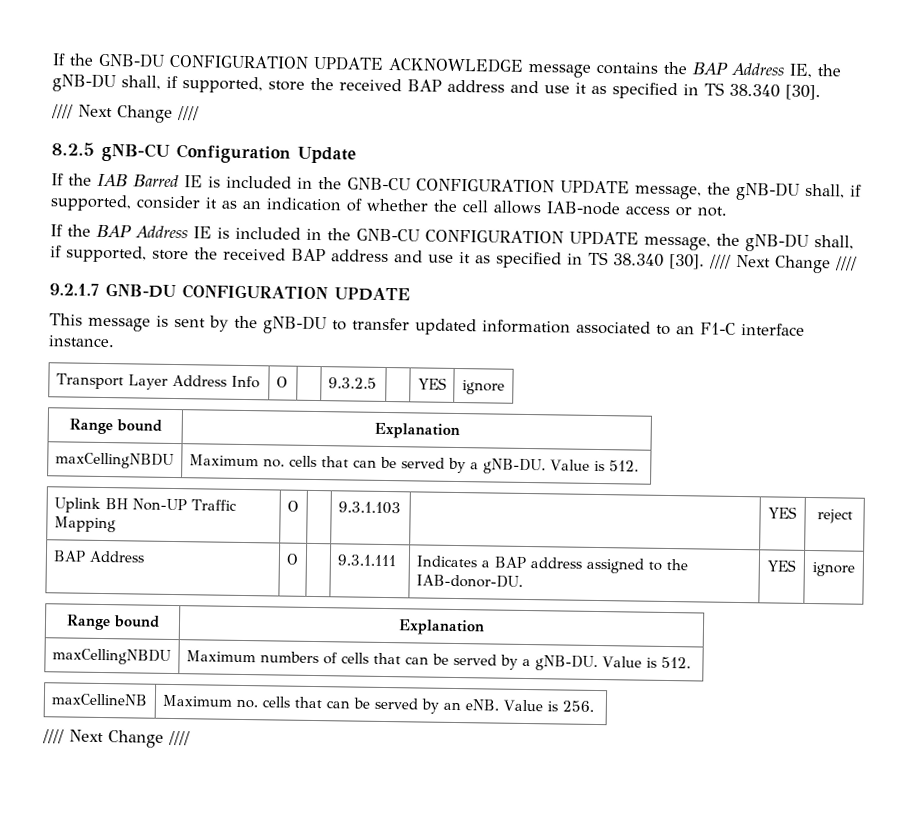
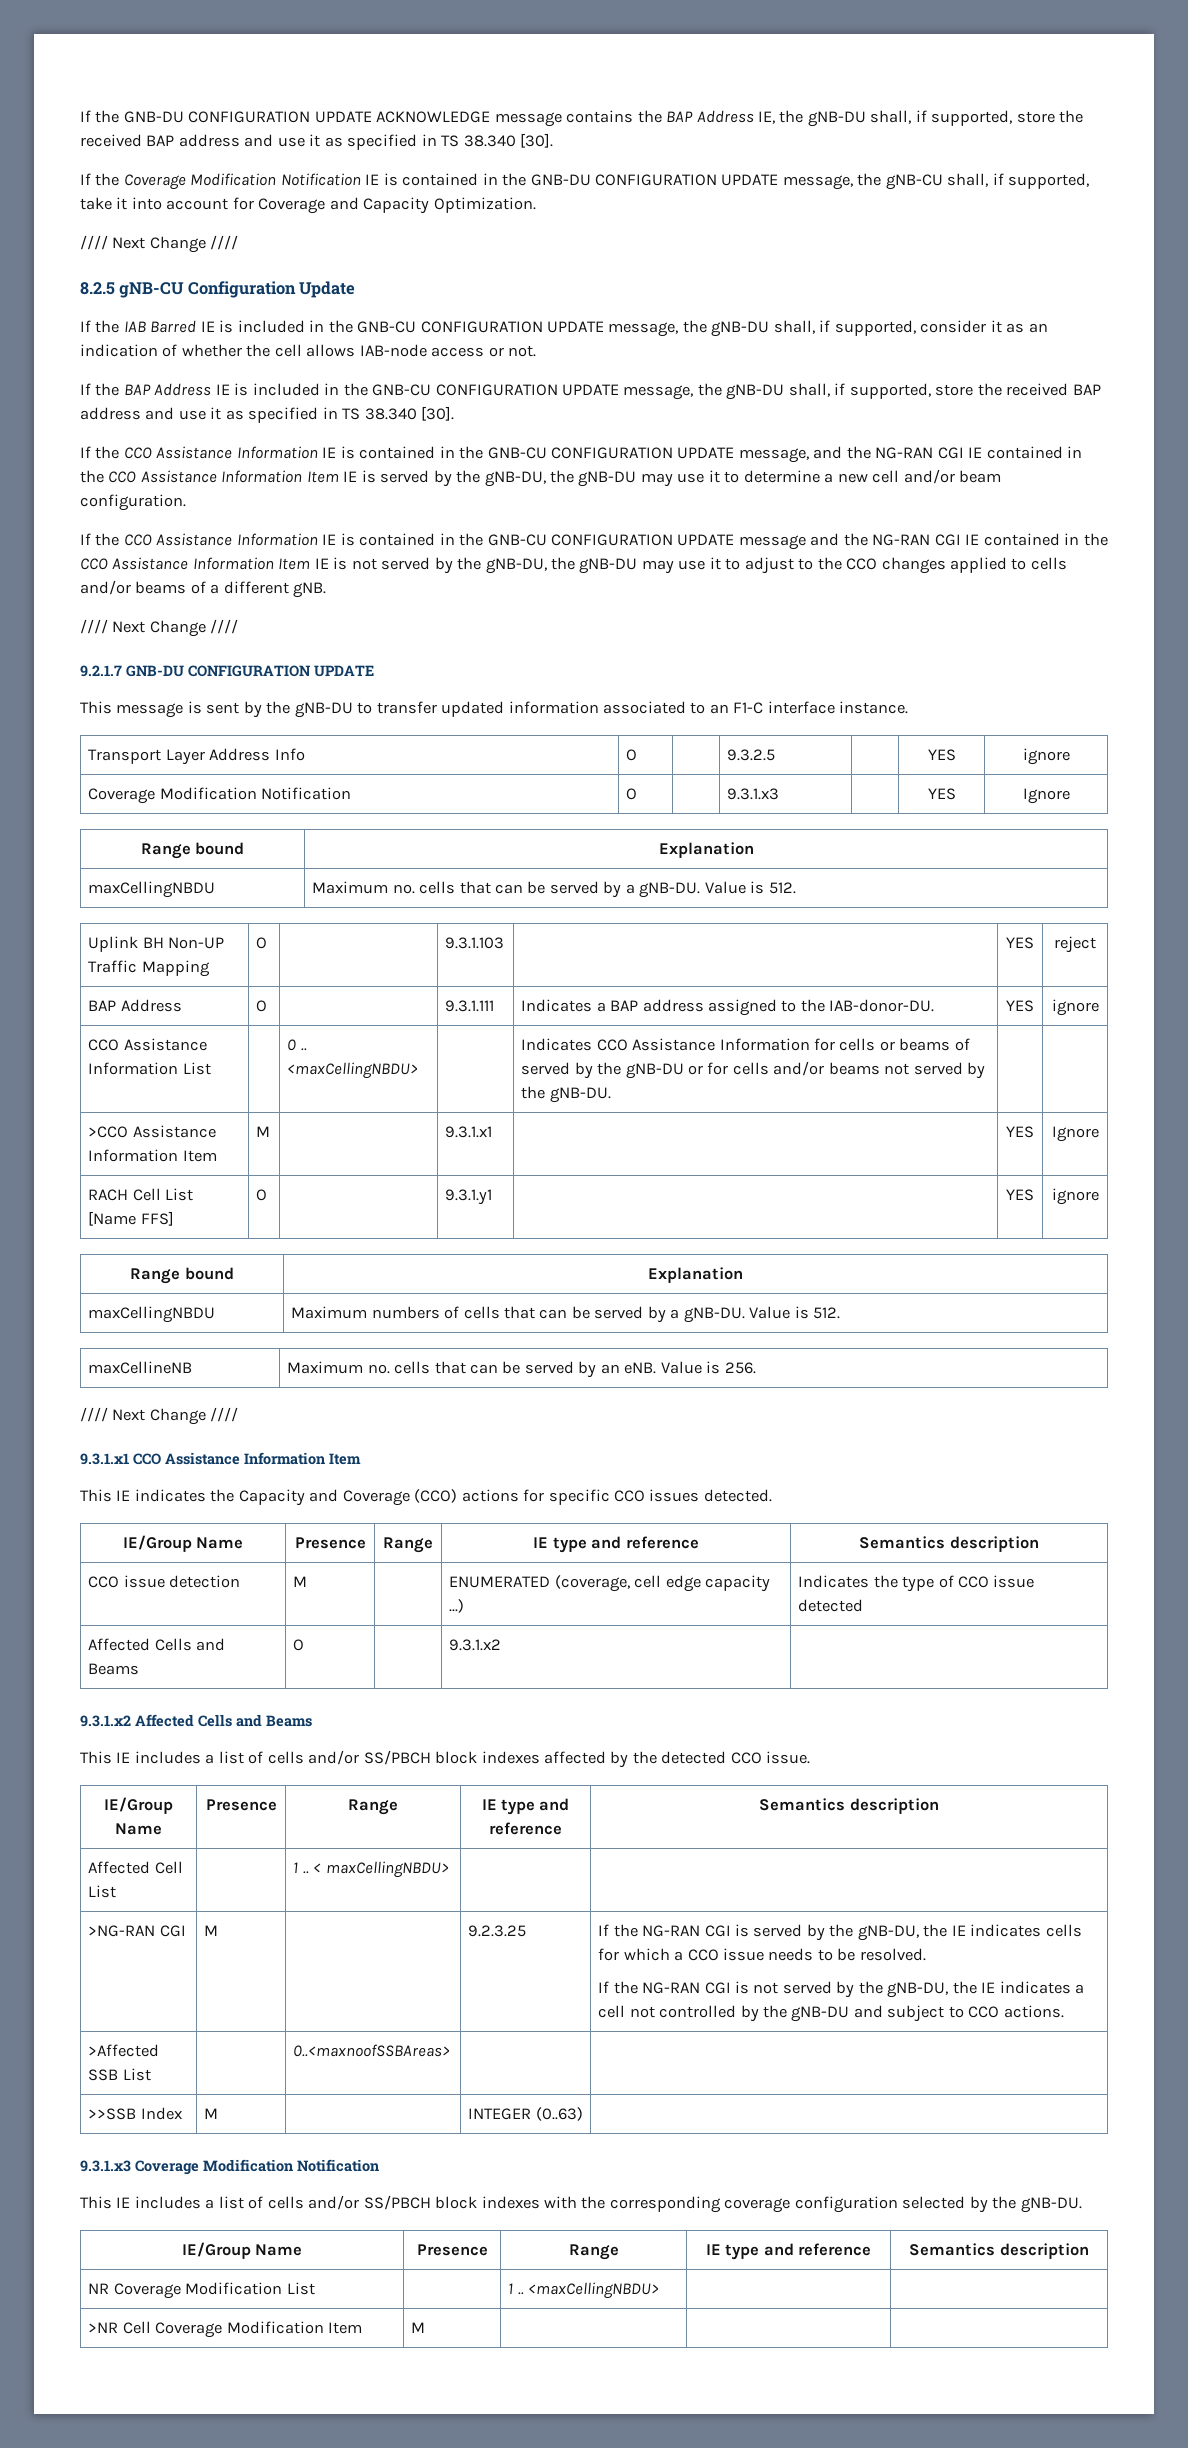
(821, 92) none -> [80,173,1090,190] [80,197,536,214] // If the Coverage Modification Notification IE is contained in the GNB-DU CONFIGURATION UPDATE message, the gNB-CU shall, if supported, take it into account for Coverage and Capacity Optimization.
(705, 261) none -> [80,446,1083,463] [80,469,1002,487] [80,494,186,511] [80,533,1108,550] [80,557,1067,574] [80,580,327,598] // If the CCO Assistance Information IE is contained in the GNB-CU CONFIGURATION UPDATE message, and the NG-RAN CGI IE contained in the CCO Assistance Information Item IE is served by the gNB-DU, the gNB-DU may use it to determine a new cell and/or beam configuration. // If the CCO Assistance Information IE is contained in the GNB-CU CONFIGURATION UPDATE message and the NG-RAN CGI IE contained in the CCO Assistance Information Item IE is not served by the gNB-DU, the gNB-DU may use it to adjust to the CCO changes applied to cells and/or beams of a different gNB. //
(505, 387) none -> [88,787,352,804] [626,788,638,800] [727,788,780,800] [927,788,956,800] [1022,788,1070,804] // Coverage Modification Notification | O | | 9.3.1.x3 | | YES | Ignore
(855, 569) none -> [88,1038,207,1051] [88,1062,211,1075] [287,1039,307,1051] [287,1062,419,1079] [521,1038,970,1051] [521,1061,986,1079] [521,1086,611,1103] [88,1125,216,1138] [88,1149,217,1162] [256,1126,271,1137] [445,1126,493,1138] [1006,1126,1034,1138] [1051,1126,1099,1142] [88,1188,194,1201] [88,1211,174,1226] [256,1189,268,1201] [445,1189,493,1205] [1006,1189,1034,1201] [1051,1188,1099,1205] // CCO Assistance Information List | | 0 .. <maxCellingNBDU> | | Indicates CCO Assistance Information for cells or beams of served by the gNB-DU or for cells and/or beams not served by the gNB-DU. | | // >CCO Assistance Information Item | M | | 9.3.1.x1 | | YES | Ignore // RACH Cell List [Name FFS] | O | | 9.3.1.y1 | | YES | ignore
(190, 738) none -> [80,1452,361,1465] [80,1489,772,1506] [122,1535,244,1552] [294,1537,366,1549] [383,1537,433,1553] [533,1536,699,1553] [859,1536,1039,1552] [88,1575,241,1588] [293,1576,308,1587] [449,1575,770,1592] [449,1599,465,1613] [798,1575,1035,1592] [798,1599,864,1612] [88,1638,226,1651] [88,1663,140,1675] [293,1639,305,1651] [449,1639,502,1651] [80,1714,312,1727] [80,1750,811,1768] [104,1797,173,1814] [115,1823,162,1835] [205,1799,277,1811] [348,1799,398,1815] [481,1798,570,1815] [489,1822,562,1835] [759,1798,939,1814] [88,1861,183,1874] [88,1885,117,1898] [293,1861,449,1878] [88,1925,186,1937] [204,1925,219,1936] [468,1925,527,1937] [598,1924,1082,1941] [598,1948,926,1961] [598,1981,1085,1998] [598,2005,1064,2022] [88,2044,160,2057] [88,2068,151,2081] [293,2044,451,2057] [88,2107,182,2120] [204,2108,219,2119] [468,2107,583,2121] [80,2159,379,2175] [80,2195,1082,2213] [181,2242,303,2259] [416,2244,488,2256] [568,2244,619,2260] [705,2243,872,2260] [909,2243,1089,2259] [88,2282,315,2299] [508,2282,660,2299] [88,2321,362,2338] [411,2322,426,2333] // 9.3.1.x1 CCO Assistance Information Item // This IE indicates the Capacity and Coverage (CCO) actions for specific CCO issues detected. // IE/Group Name | Presence | Range | IE type and reference | Semantics description // CCO issue detection | M | | ENUMERATED (coverage, cell edge capacity ...) | Indicates the type of CCO issue detected // Affected Cells and Beams | O | | 9.3.1.x2 | // 9.3.1.x2 Affected Cells and Beams // This IE includes a list of cells and/or SS/PBCH block indexes affected by the detected CCO issue. // IE/Group Name | Presence | Range | IE type and reference | Semantics description // Affected Cell List | | 1 .. < maxCellingNBDU> | | // >NG-RAN CGI | M | | 9.2.3.25 | If the NG-RAN CGI is served by the gNB-DU, the IE indicates cells for which a CCO issue needs to be resolved. // If the NG-RAN CGI is not served by the gNB-DU, the IE indicates a cell not controlled by the gNB-DU and subject to CCO actions. // >Affected SSB List | | 0..<maxnoofSSBAreas> | | // >>SSB Index | M | | INTEGER (0..63) | // 9.3.1.x3 Coverage Modification Notification // This IE includes a list of cells and/or SS/PBCH block indexes with the corresponding coverage configuration selected by the gNB-DU. // IE/Group Name | Presence | Range | IE type and reference | Semantics description // NR Coverage Modification List | | 1 .. <maxCellingNBDU> | | // >NR Cell Coverage Modification Item | M | | |

